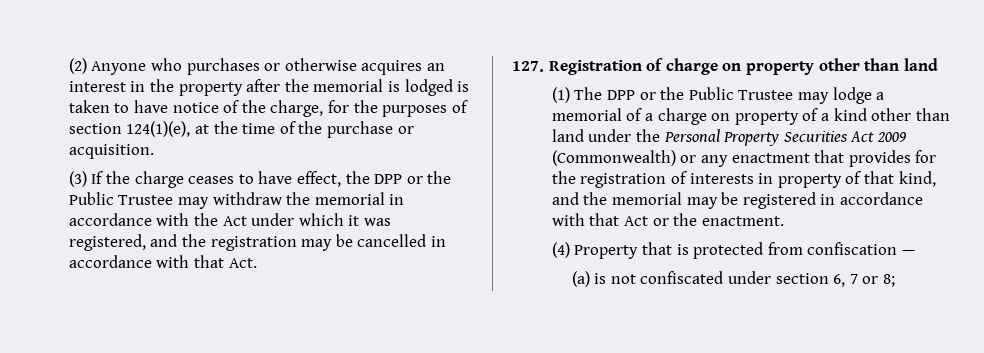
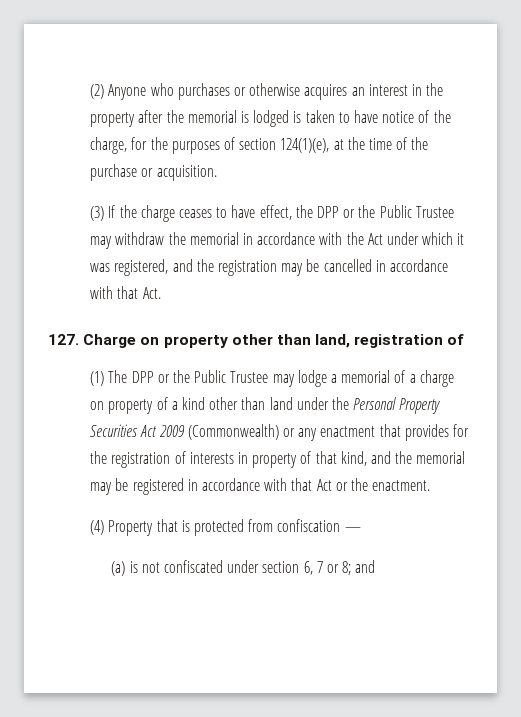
[548,58,718,75] Registration of charge -> [83,334,137,348] Charge
[903,58,938,71] land -> [315,334,465,348] land, registration of
(896, 280) none -> [355,560,376,573] and

